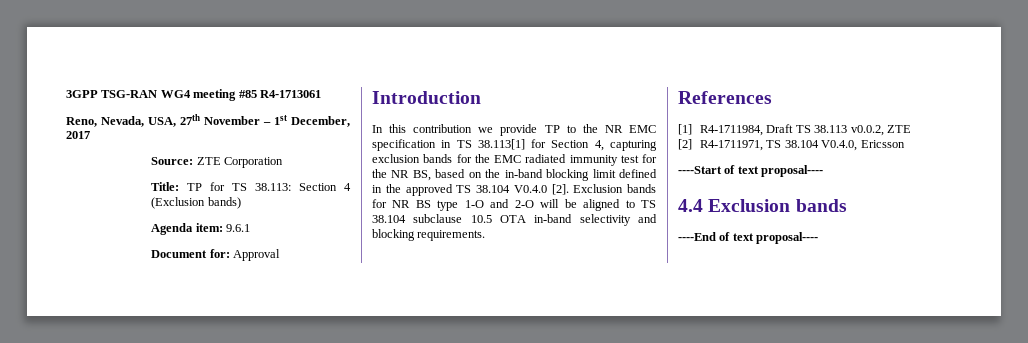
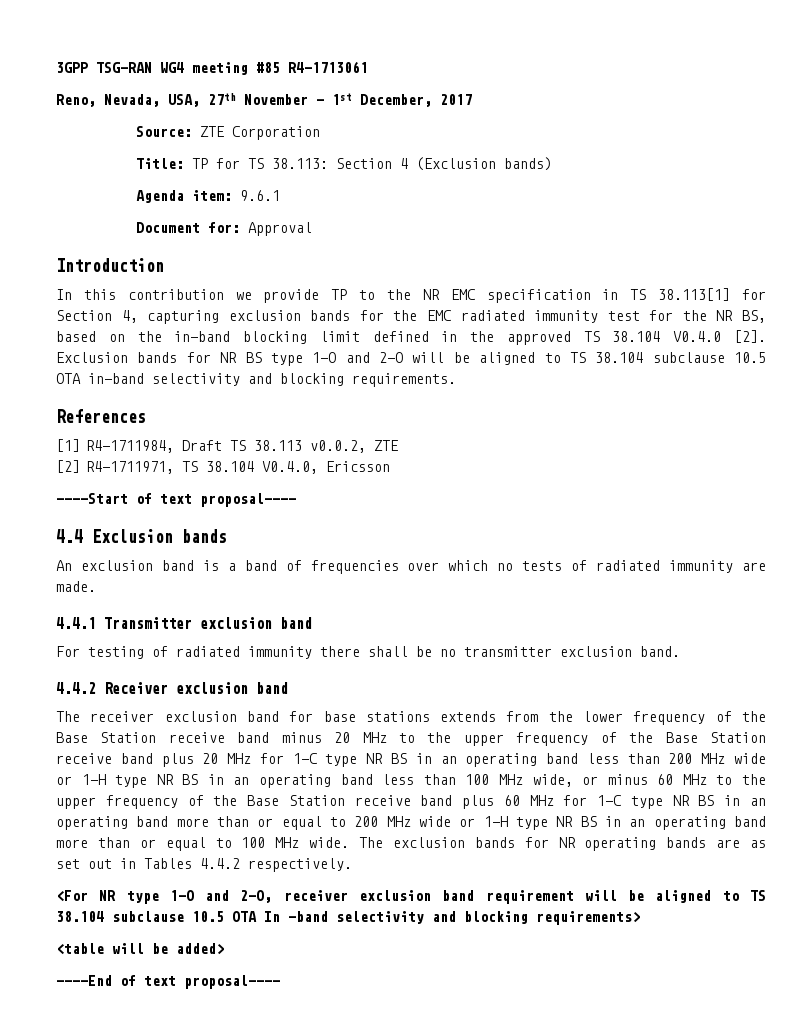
(847, 205) none -> [56,560,766,574] [56,581,96,592] [56,617,312,629] [56,646,680,659] [56,682,288,694] [56,711,766,725] [56,732,767,746] [56,753,767,767] [56,774,766,788] [56,795,766,809] [56,816,767,830] [56,837,766,851] [56,858,352,872] [56,890,767,904] [56,911,640,925] [56,943,224,955] // An exclusion band is a band of frequencies over which no tests of radiated immunity are made. // 4.4.1 Transmitter exclusion band // For testing of radiated immunity there shall be no transmitter exclusion band. // 4.4.2 Receiver exclusion band // The receiver exclusion band for base stations extends from the lower frequency of the Base Station receive band minus 20 MHz to the upper frequency of the Base Station receive band plus 20 MHz for 1-C type NR BS in an operating band less than 200 MHz wide or 1-H type NR BS in an operating band less than 100 MHz wide, or minus 60 MHz to the upper frequency of the Base Station receive band plus 60 MHz for 1-C type NR BS in an operating band more than or equal to 200 MHz wide or 1-H type NR BS in an operating band more than or equal to 100 MHz wide. The exclusion bands for NR operating bands are as set out in Tables 4.4.2 respectively. // <For NR type 1-O and 2-O, receiver exclusion band requirement will be aligned to TS 38.104 subclause 10.5 OTA In -band selectivity and blocking requirements> // <table will be added>

